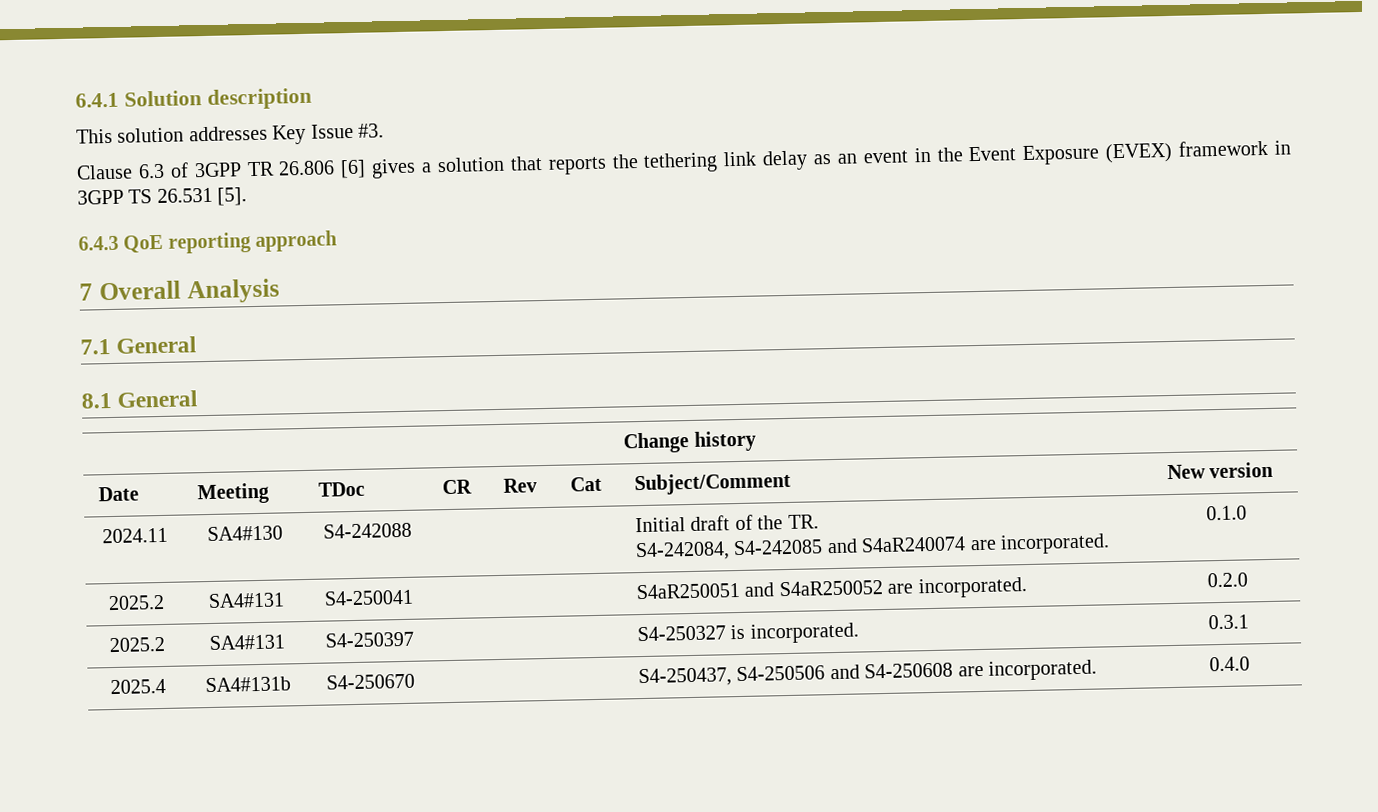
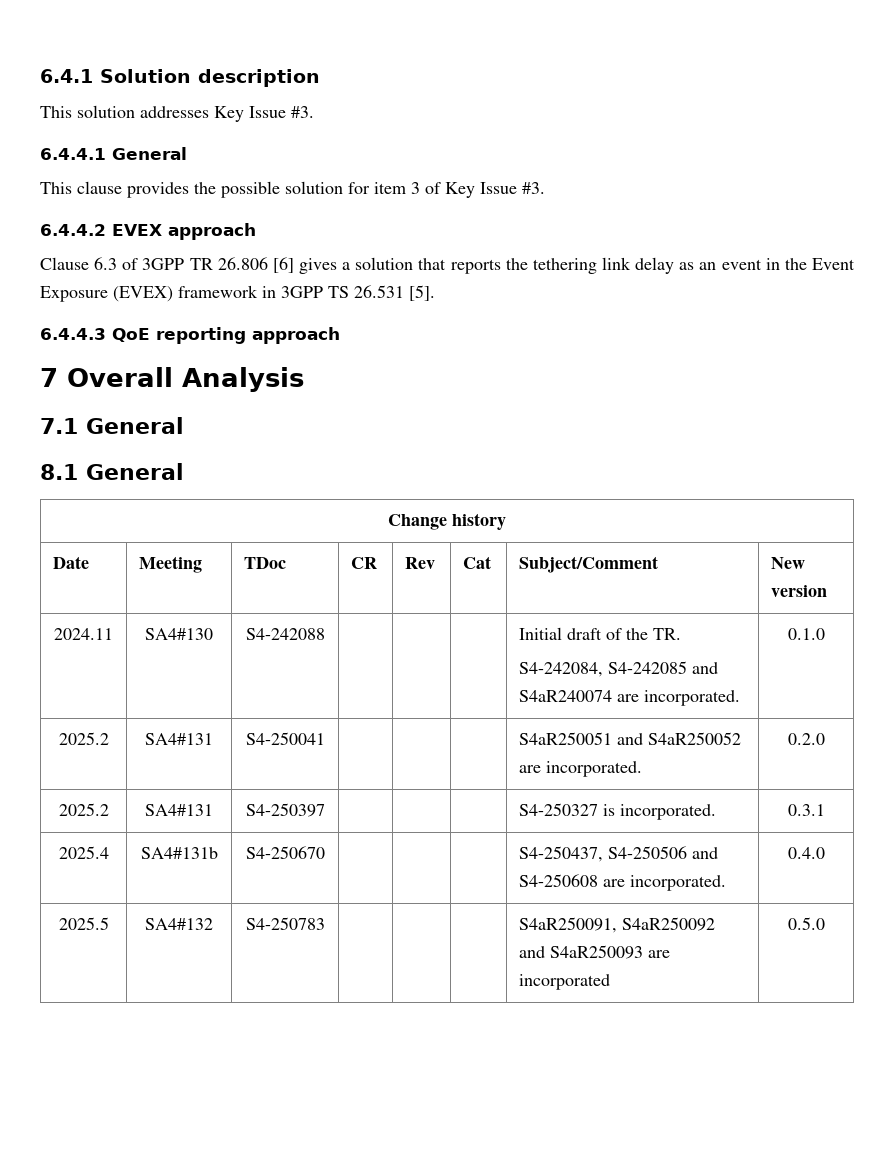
(384, 130) none -> [40,147,187,160] [40,181,545,198] [40,223,256,240] // 6.4.4.1 General // This clause provides the possible solution for item 3 of Key Issue #3. // 6.4.4.2 EVEX approach
[78,235,119,251] 6.4.3 -> [40,328,106,340] 6.4.4.3
(1250, 664) none -> [58,917,109,930] [145,918,213,930] [245,917,325,930] [519,917,716,933] [519,945,671,959] [519,974,611,990] [787,917,825,930] // 2025.5 | SA4#132 | S4-250783 | | | | S4aR250091, S4aR250092 and S4aR250093 are incorporated | 0.5.0

